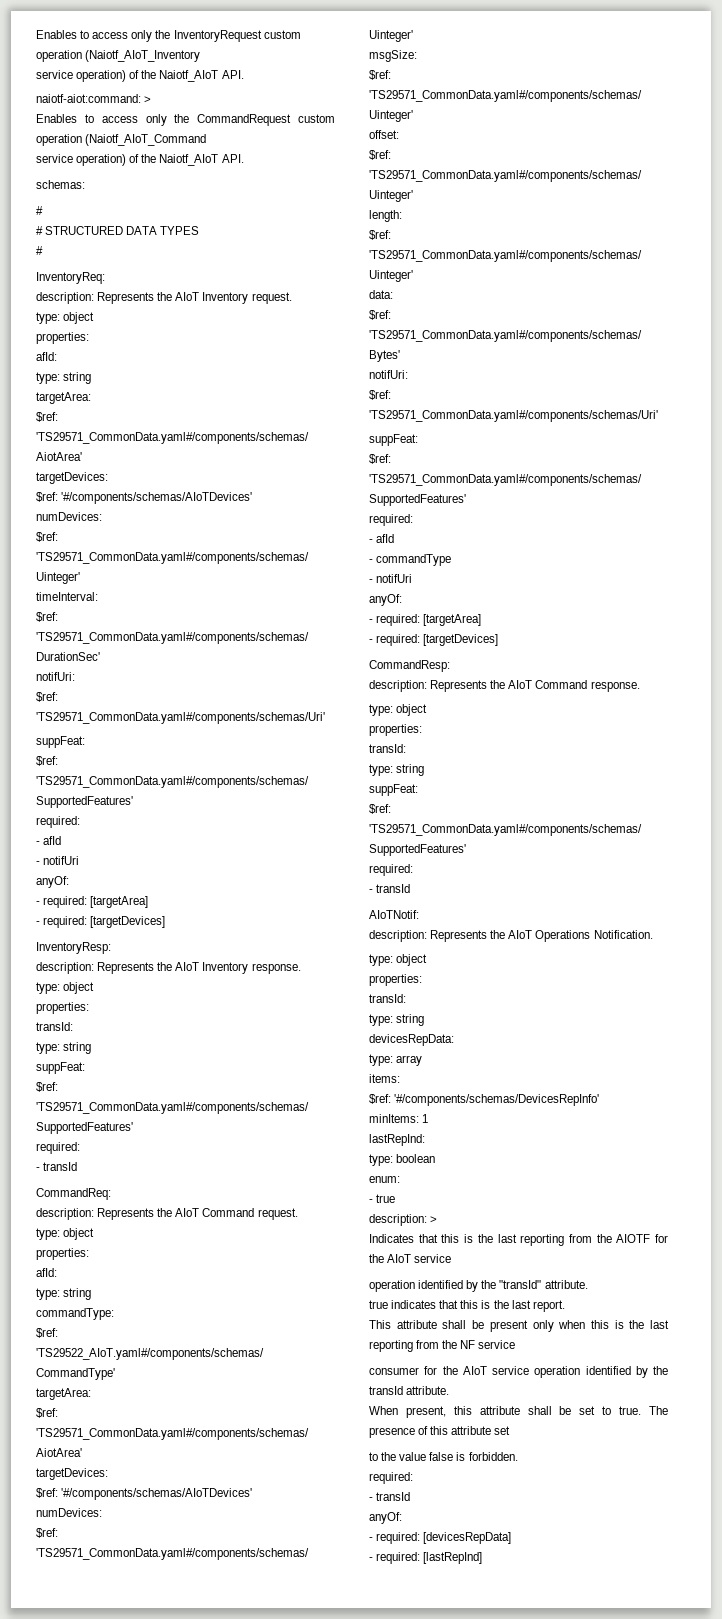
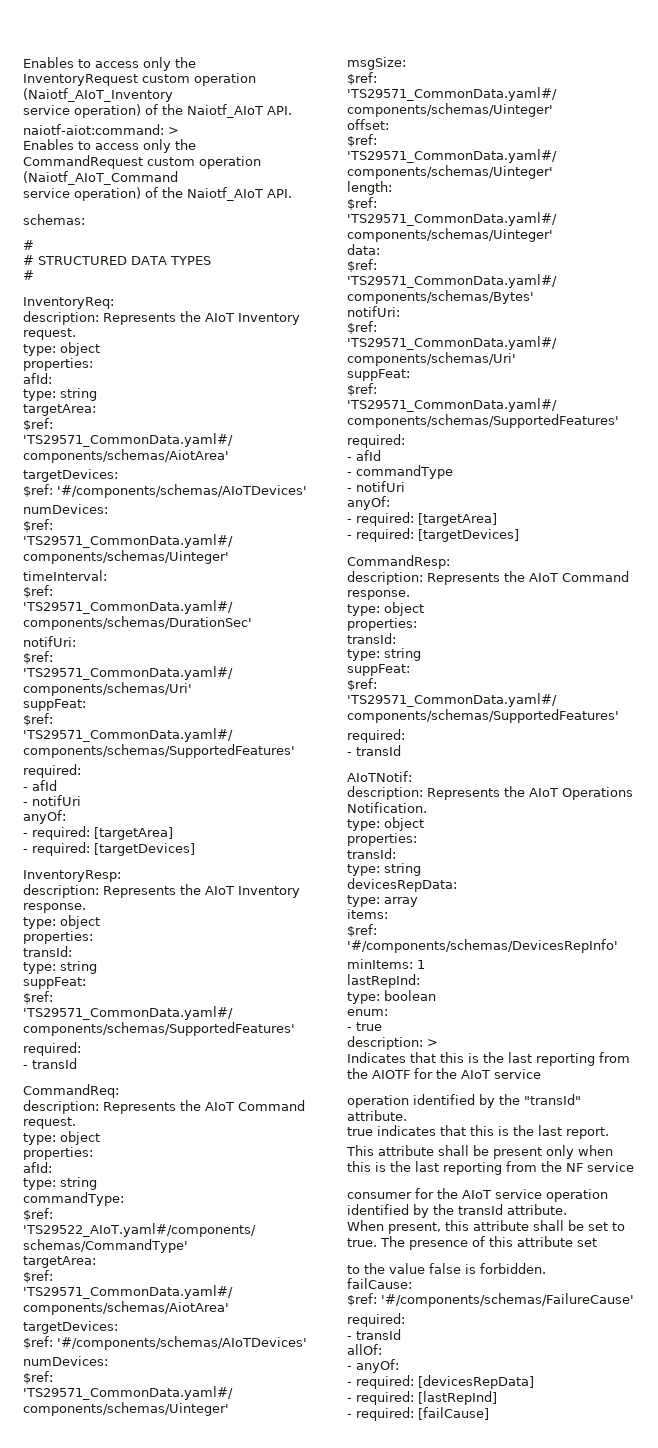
[369,1472,413,1484] [369,1492,411,1501] // required: // - transId // -> [347,1278,412,1289] [347,1293,634,1307] [347,1313,405,1327] [347,1329,401,1340] [347,1344,382,1355] [347,1366,352,1370] // failCause: // $ref: '#/components/schemas/FailureCause' // required: // - transId // allOf: // -
(483, 1558) none -> [347,1407,489,1421] // - required: [failCause]

